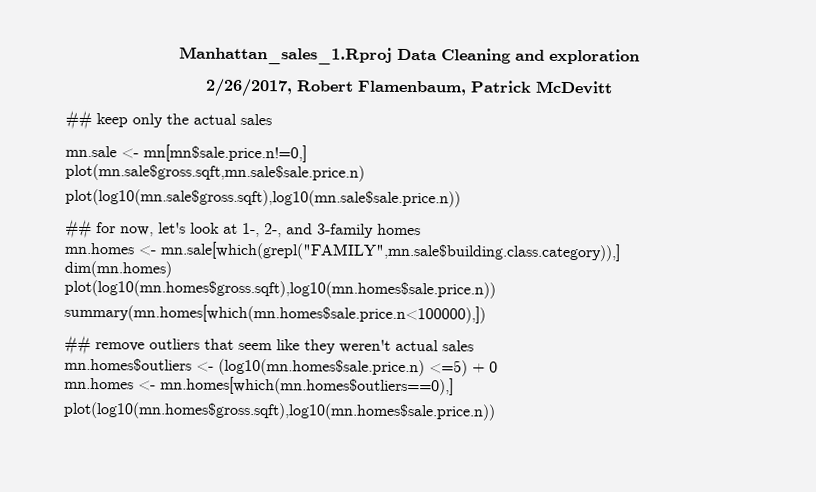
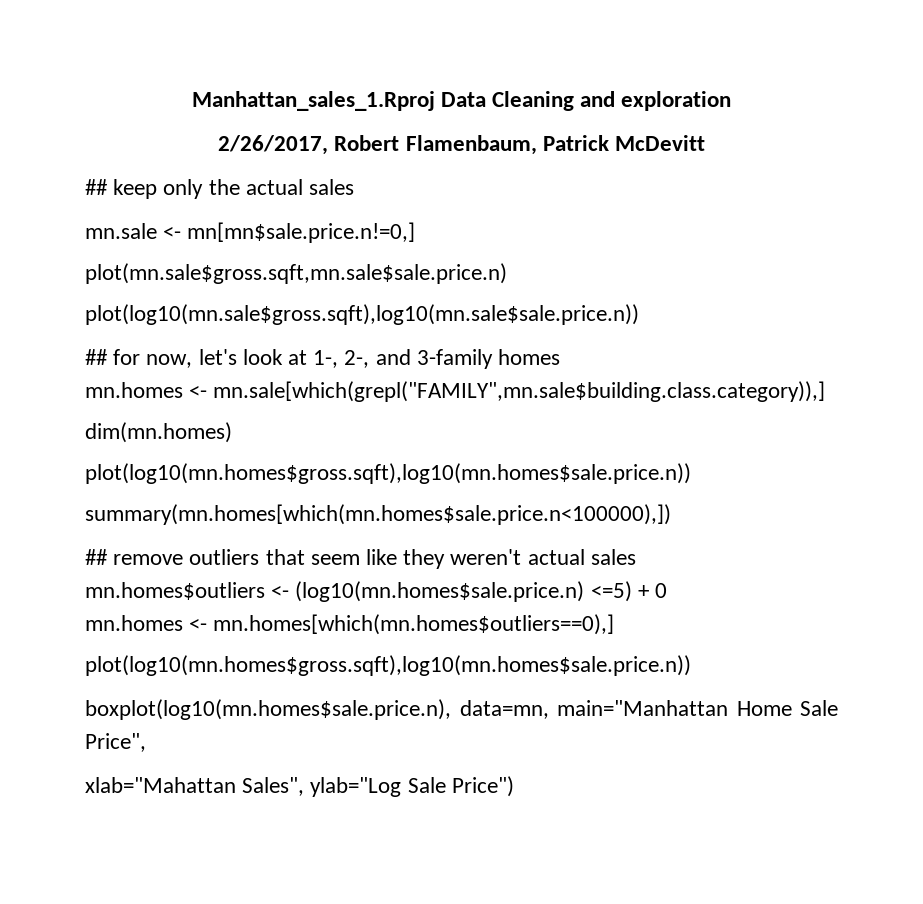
(496, 411) none -> [85,699,838,720] [85,733,146,752] [85,776,514,797] // boxplot(log10(mn.homes$sale.price.n), data=mn, main="Manhattan Home Sale Price", // xlab="Mahattan Sales", ylab="Log Sale Price")

